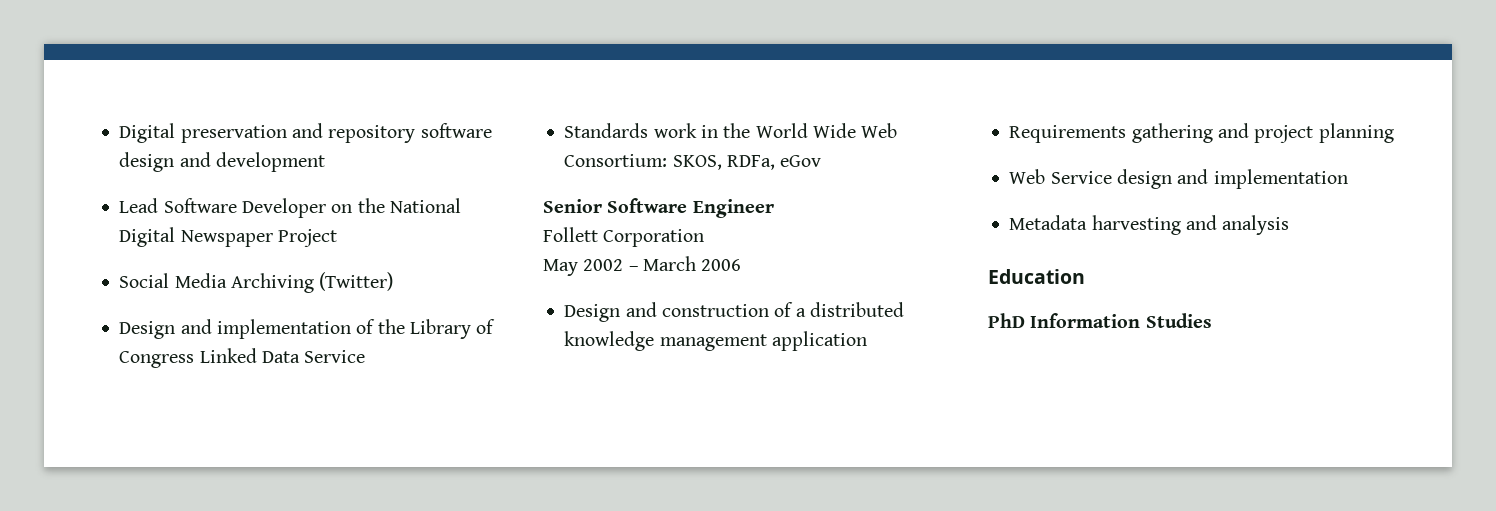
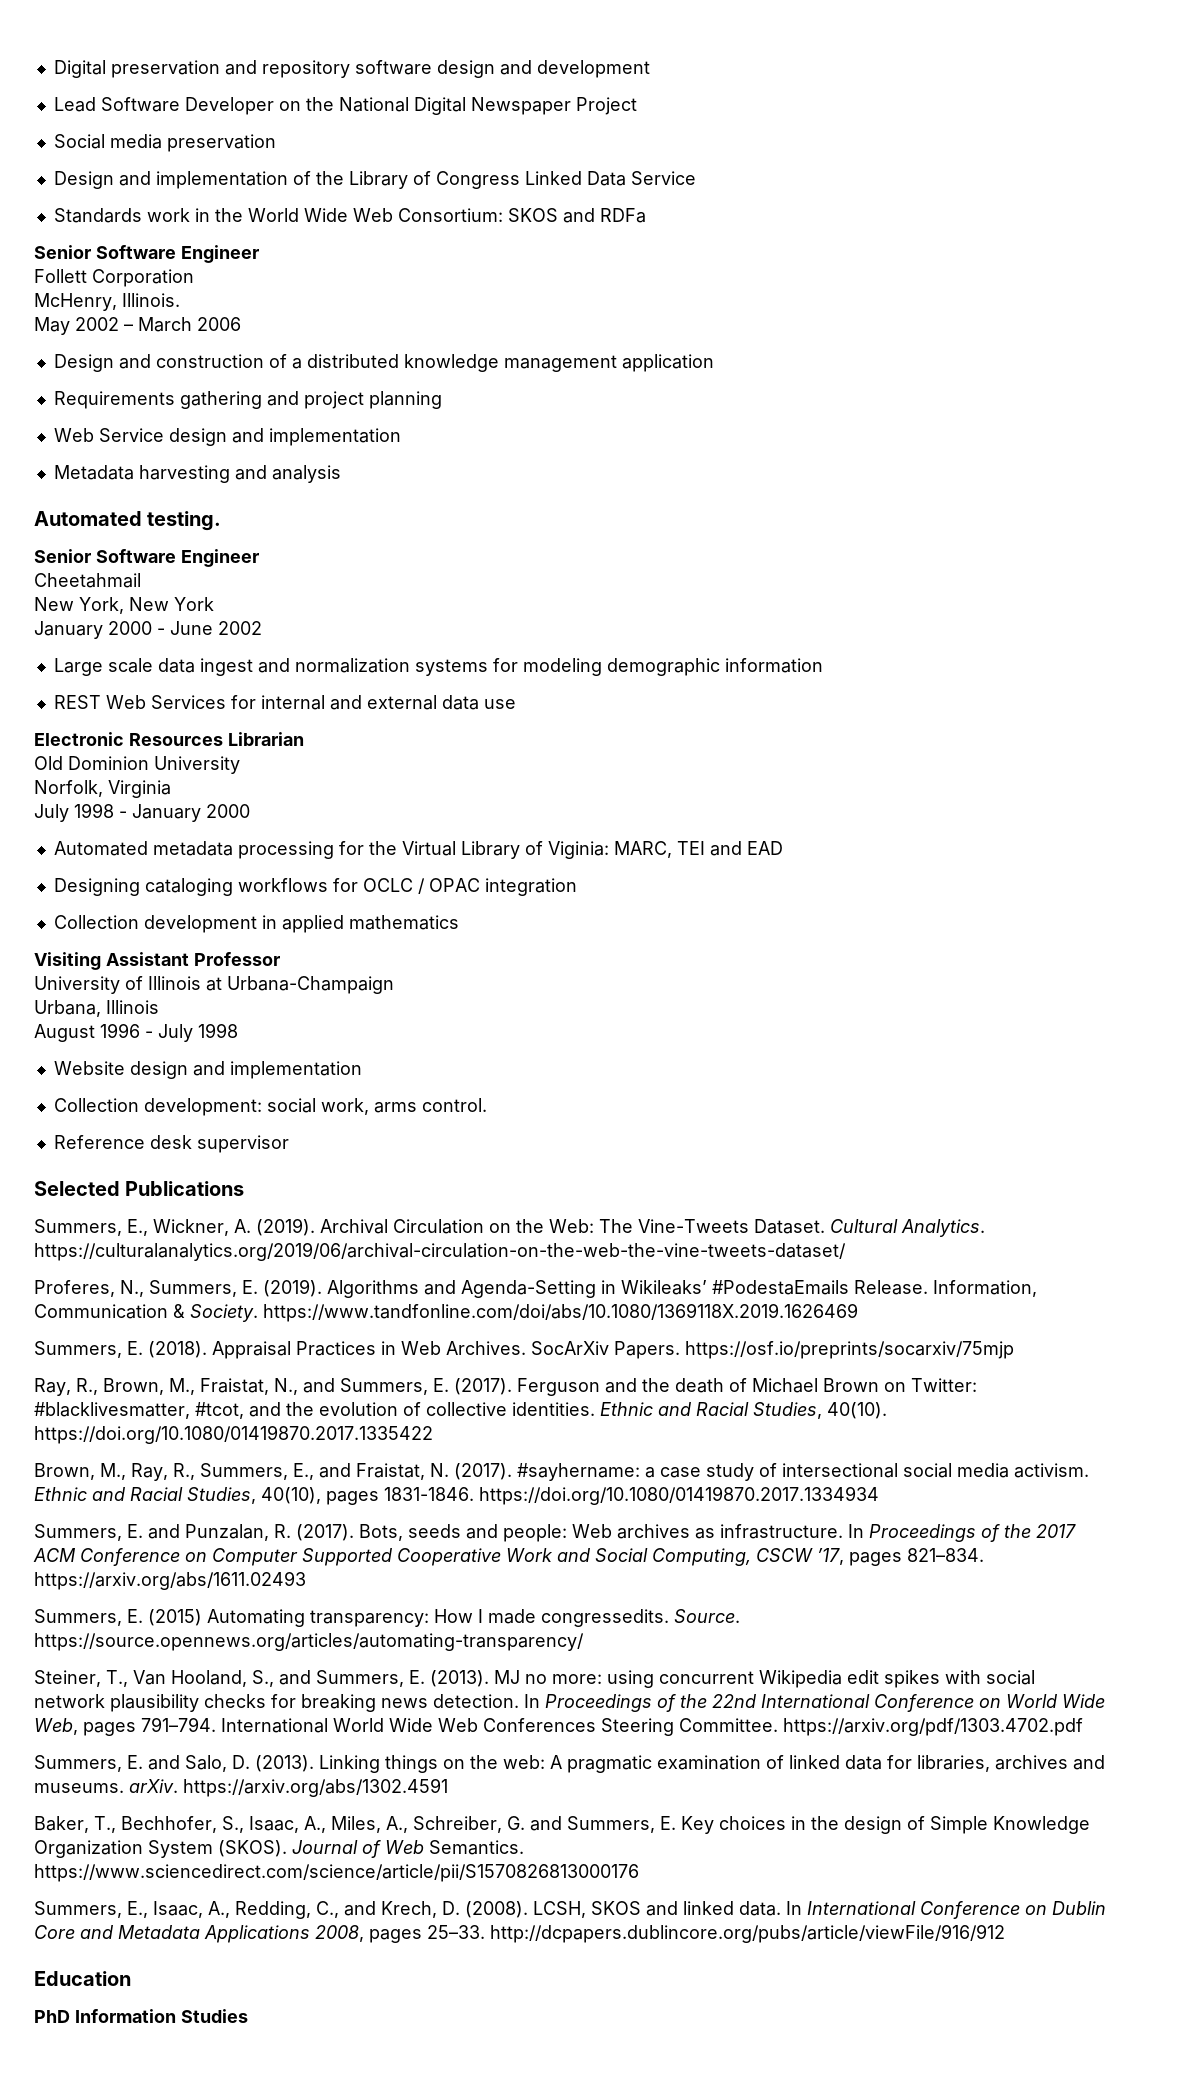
[174,272,394,293] Media Archiving (Twitter) -> [109,134,276,152] media preservation
[672,155,822,170] SKOS, RDFa, eGov -> [507,208,646,223] SKOS and RDFa
(705, 238) none -> [34,293,180,311] // McHenry, Illinois.
(1290, 225) none -> [34,511,222,531] [34,549,259,567] [34,573,141,588] [34,597,214,614] [34,621,262,639] [53,658,823,676] [53,695,516,710] [34,732,304,746] [34,756,240,774] [34,780,171,798] [34,803,250,822] [53,841,783,859] [53,878,577,896] [53,915,459,933] [34,952,280,970] [34,976,394,994] [34,1000,159,1017] [34,1023,238,1042] [53,1061,362,1079] [53,1098,487,1116] [53,1135,289,1153] [34,1181,245,1196] [34,1218,985,1237] [34,1242,846,1261] [34,1279,1037,1298] [34,1303,858,1322] [34,1341,1014,1359] [34,1378,977,1396] [34,1402,887,1419] [34,1425,433,1444] [34,1463,1089,1481] [34,1486,879,1505] [34,1524,1076,1542] [33,1548,984,1566] [34,1571,306,1590] [34,1609,740,1627] [34,1633,584,1651] [34,1670,1035,1688] [34,1694,1105,1712] [34,1717,1083,1736] [34,1755,1105,1773] [34,1778,448,1797] [34,1816,1090,1834] [34,1840,524,1858] [34,1864,639,1882] [34,1901,1106,1919] [34,1924,1005,1943] // Automated testing. // Senior Software Engineer // Cheetahmail // New York, New York // January 2000 - June 2002 // Large scale data ingest and normalization systems for modeling demographic information // REST Web Services for internal and external data use // Electronic Resources Librarian // Old Dominion University // Norfolk, Virginia // July 1998 - January 2000 // Automated metadata processing for the Virtual Library of Viginia: MARC, TEI and EAD // Designing cataloging workflows for OCLC / OPAC integration // Collection development in applied mathematics // Visiting Assistant Professor // University of Illinois at Urbana-Champaign // Urbana, Illinois // August 1996 - July 1998 // Website design and implementation // Collection development: social work, arms control. // Reference desk supervisor // Selected Publications // Summers, E., Wickner, A. (2019). Archival Circulation on the Web: The Vine-Tweets Dataset. Cultural Analytics. https://culturalanalytics.org/2019/06/archival-circulation-on-the-web-the-vine-tweets-dataset/ // Proferes, N., Summers, E. (2019). Algorithms and Agenda-Setting in Wikileaks’ #PodestaEmails Release. Information, Communication & Society. https://www.tandfonline.com/doi/abs/10.1080/1369118X.2019.1626469 // Summers, E. (2018). Appraisal Practices in Web Archives. SocArXiv Papers. https://osf.io/preprints/socarxiv/75mjp // Ray, R., Brown, M., Fraistat, N., and Summers, E. (2017). Ferguson and the death of Michael Brown on Twitter: #blacklivesmatter, #tcot, and the evolution of collective identities. Ethnic and Racial Studies, 40(10). https://doi.org/10.1080/01419870.2017.1335422 // Brown, M., Ray, R., Summers, E., and Fraistat, N. (2017). #sayhername: a case study of intersectional social media activism. Ethnic and Racial Studies, 40(10), pages 1831-1846. https://doi.org/10.1080/01419870.2017.1334934 // Summers, E. and Punzalan, R. (2017). Bots, seeds and people: Web archives as infrastructure. In Proceedings of the 2017 ACM Conference on Computer Supported Cooperative Work and Social Computing, CSCW ’17, pages 821–834. https://arxiv.org/abs/1611.02493 // Summers, E. (2015) Automating transparency: How I made congressedits. Source. https://source.opennews.org/articles/automating-transparency/ // Steiner, T., Van Hooland, S., and Summers, E. (2013). MJ no more: using concurrent Wikipedia edit spikes with social network plausibility checks for breaking news detection. In Proceedings of the 22nd International Conference on World Wide Web, pages 791–794. International World Wide Web Conferences Steering Committee. https://arxiv.org/pdf/1303.4702.pdf // Summers, E. and Salo, D. (2013). Linking things on the web: A pragmatic examination of linked data for libraries, archives and museums. arXiv. https://arxiv.org/abs/1302.4591 // Baker, T., Bechhofer, S., Isaac, A., Miles, A., Schreiber, G. and Summers, E. Key choices in the design of Simple Knowledge Organization System (SKOS). Journal of Web Semantics. https://www.sciencedirect.com/science/article/pii/S1570826813000176 // Summers, E., Isaac, A., Redding, C., and Krech, D. (2008). LCSH, SKOS and linked data. In International Conference on Dublin Core and Metadata Applications 2008, pages 25–33. http://dcpapers.dublincore.org/pubs/article/viewFile/916/912

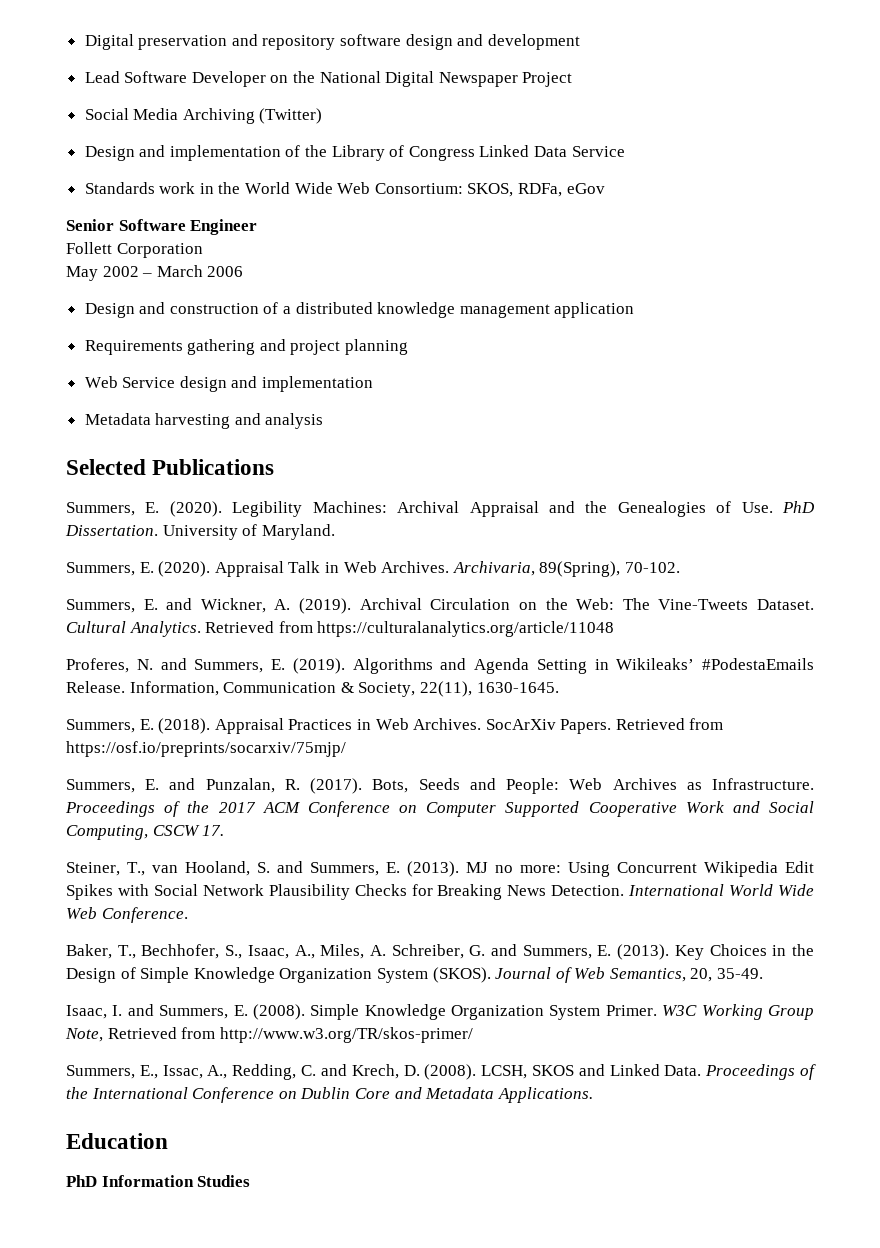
[109,134,276,152] media preservation -> [133,108,323,124] Media Archiving (Twitter)
[507,208,646,223] SKOS and RDFa -> [467,183,605,197] SKOS, RDFa, eGov
[34,293,180,311] // McHenry, Illinois. -> (203, 250) none
[34,511,222,531] [34,549,259,567] [34,573,141,588] [34,597,214,614] [34,621,262,639] [53,658,823,676] [53,695,516,710] [34,732,304,746] [34,756,240,774] [34,780,171,798] [34,803,250,822] [53,841,783,859] [53,878,577,896] [53,915,459,933] [34,952,280,970] [34,976,394,994] [34,1000,159,1017] [34,1023,238,1042] [53,1061,362,1079] [53,1098,487,1116] [53,1135,289,1153] [34,1181,245,1196] [34,1219,148,1236] Automated testing. // Senior Software Engineer // Cheetahmail // New York, New York // January 2000 - June 2002 // Large scale data ingest and normalization systems for modeling demographic information // REST Web Services for internal and external data use // Electronic Resources Librarian // Old Dominion University // Norfolk, Virginia // July 1998 - January 2000 // Automated metadata processing for the Virtual Library of Viginia: MARC, TEI and EAD // Designing cataloging workflows for OCLC / OPAC integration // Collection development in applied mathematics // Visiting Assistant Professor // University of Illinois at Urbana-Champaign // Urbana, Illinois // August 1996 - July 1998 // Website design and implementation // Collection development: social work, arms control. // Reference desk supervisor // Selected Publications // Summers, E., -> [66,459,275,475] [66,501,815,517] [65,524,335,540] [66,561,680,577] [66,598,193,613] Selected Publications // Summers, E. (2020). Legibility Machines: Archival Appraisal and the Genealogies of Use. PhD Dissertation. University of Maryland. // Summers, E. (2020). Appraisal Talk in Web Archives. Archivaria, 89(Spring), 70-102. // Summers, E. and
[34,1242,846,1261] https://culturalanalytics.org/2019/06/archival-circulation-on-the-web-the-vine-tweets-dataset/ -> [205,621,615,637] Retrieved from https://culturalanalytics.org/article/11048
[120,1280,144,1297] N., -> [136,658,187,670] N. and
[461,1280,596,1298] Agenda-Setting -> [474,658,587,674] Agenda Setting
[190,1303,858,1322] Society. https://www.tandfonline.com/doi/abs/10.1080/1369118X.2019.1626469 -> [358,681,559,697] Society, 22(11), 1630-1645.
[685,1341,1014,1359] [34,1378,977,1396] [34,1402,887,1419] [34,1425,433,1444] [34,1463,1089,1481] [34,1486,879,1505] https://osf.io/preprints/socarxiv/75mjp // Ray, R., Brown, M., Fraistat, N., and Summers, E. (2017). Ferguson and the death of Michael Brown on Twitter: #blacklivesmatter, #tcot, and the evolution of collective identities. Ethnic and Racial Studies, 40(10). https://doi.org/10.1080/01419870.2017.1335422 // Brown, M., Ray, R., Summers, E., and Fraistat, N. (2017). #sayhername: a case study of intersectional social media activism. Ethnic and Racial Studies, 40(10), pages 1831-1846. https://doi.org/10.1080/01419870.2017.1334934 -> [615,718,724,730] [66,741,346,757] Retrieved from https://osf.io/preprints/socarxiv/75mjp/
[408,1524,864,1542] seeds and people: Web archives as infrastructure. In -> [418,778,814,794] Seeds and People: Web Archives as Infrastructure.
[817,1548,984,1566] [34,1571,306,1590] [34,1609,740,1627] [34,1633,584,1651] ’17, pages 821–834. https://arxiv.org/abs/1611.02493 // Summers, E. (2015) Automating transparency: How I made congressedits. Source. https://source.opennews.org/articles/automating-transparency/ -> [202,825,225,836] 17.
[133,1670,274,1687] Van Hooland, S., -> [152,861,270,876] van Hooland, S.
[607,1670,1035,1688] [34,1694,1105,1712] [34,1717,1083,1736] [34,1755,1105,1773] [34,1778,448,1797] using concurrent Wikipedia edit spikes with social network plausibility checks for breaking news detection. In Proceedings of the 22nd International Conference on World Wide Web, pages 791–794. International World Wide Web Conferences Steering Committee. https://arxiv.org/pdf/1303.4702.pdf // Summers, E. and Salo, D. (2013). Linking things on the web: A pragmatic examination of linked data for libraries, archives and museums. arXiv. https://arxiv.org/abs/1302.4591 -> [568,861,814,877] [66,884,814,900] [66,907,188,923] Using Concurrent Wikipedia Edit Spikes with Social Network Plausibility Checks for Breaking News Detection. International World Wide Web Conference.
[386,1816,408,1833] A., -> [369,945,386,956] A.
[681,1816,902,1834] Key choices in the design -> [617,944,815,960] [66,968,116,983] (2013). Key Choices in the Design
[429,1840,524,1855] [34,1864,639,1882] [34,1901,203,1918] Semantics. https://www.sciencedirect.com/science/article/pii/S1570826813000176 // Summers, E., Isaac, -> [609,968,764,982] [66,1004,814,1020] [65,1027,473,1043] [66,1065,203,1079] Semantics, 20, 35-49. // Isaac, I. and Summers, E. (2008). Simple Knowledge Organization System Primer. W3C Working Group Note, Retrieved from http://www.w3.org/TR/skos-primer/ // Summers, E., Issac,
[316,1901,339,1918] C., -> [301,1065,317,1076] C.
[683,1901,802,1916] linked data. In -> [609,1064,816,1080] [66,1087,88,1099] Linked Data. Proceedings of the
[204,1924,1005,1943] Applications 2008, pages 25–33. http://dcpapers.dublincore.org/pubs/article/viewFile/916/912 -> [497,1087,593,1103] Applications.

